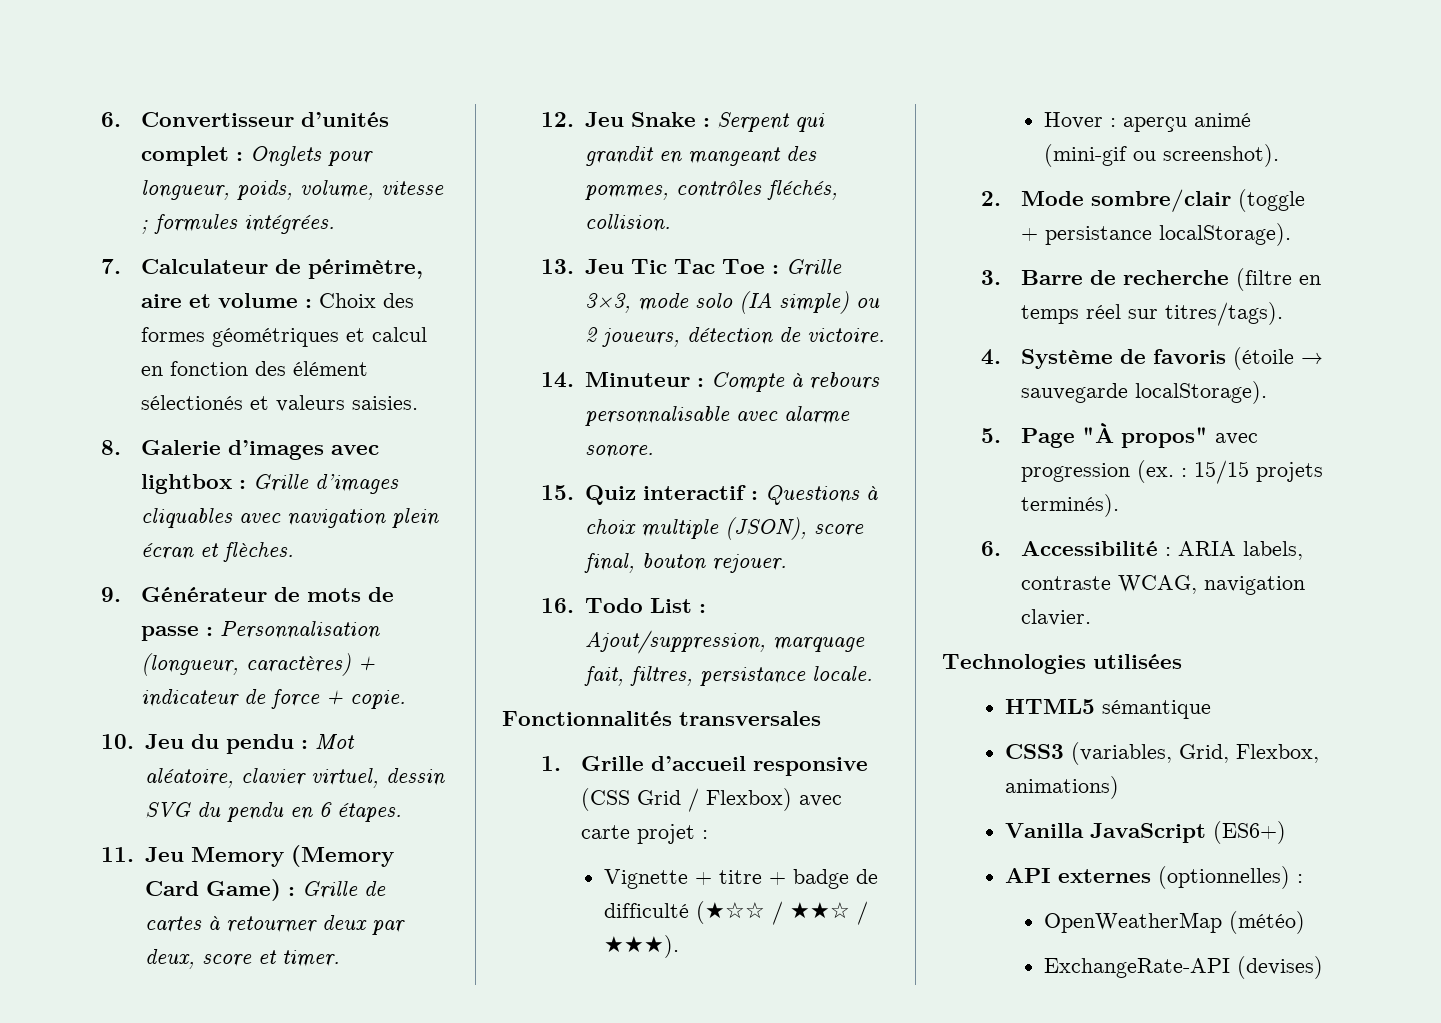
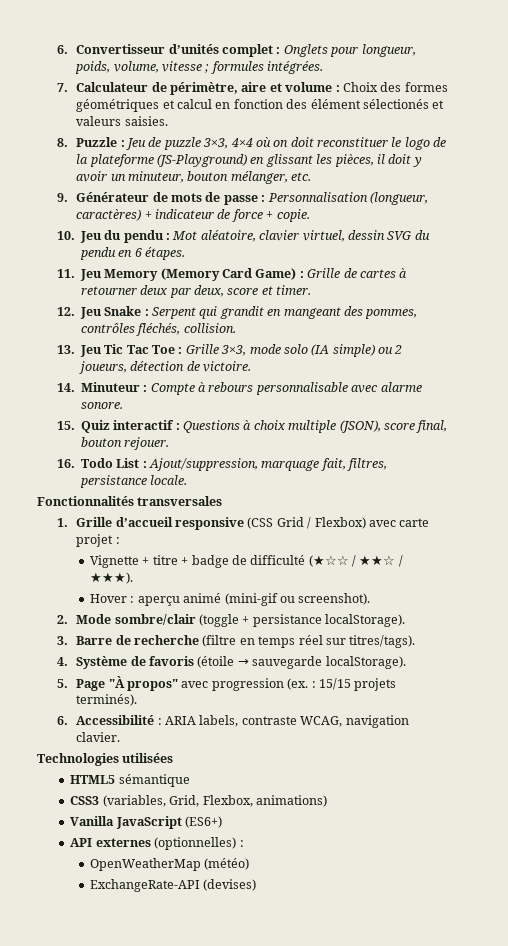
[140,440,379,460] [140,474,399,494] [140,508,439,529] [140,542,294,562] Galerie d’images avec lightbox : Grille d’images cliquables avec navigation plein écran et flèches. -> [76,137,447,150] [76,154,422,167] [76,171,312,184] Puzzle : Jeu de puzzle 3×3, 4×4 où on doit reconstituer le logo de la plateforme (JS-Playground) en glissant les pièces, il doit y avoir un minuteur, bouton mélanger, etc.

